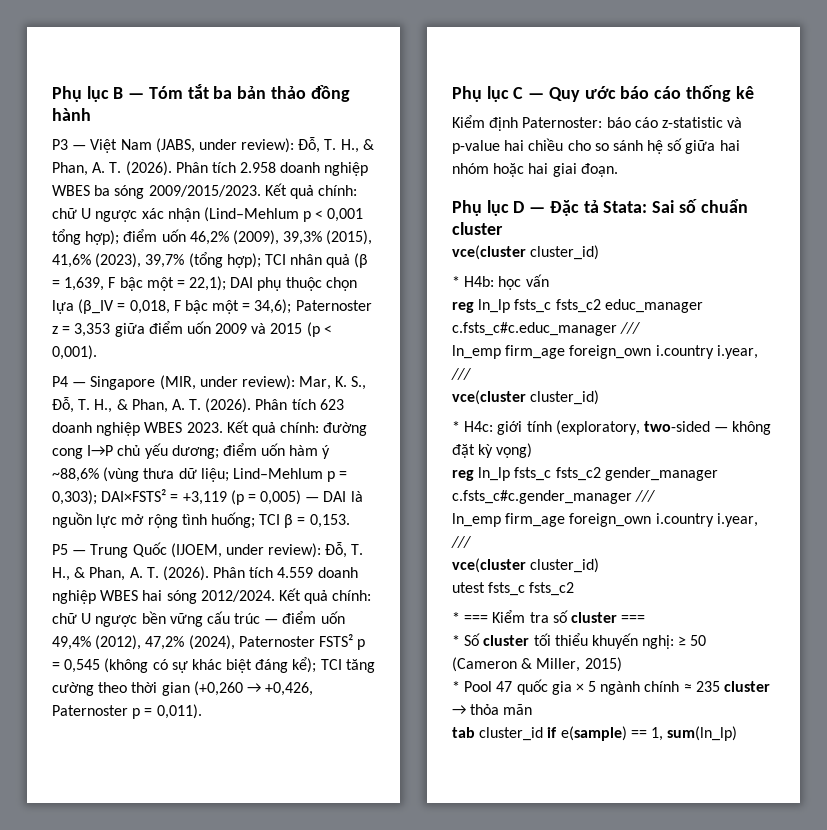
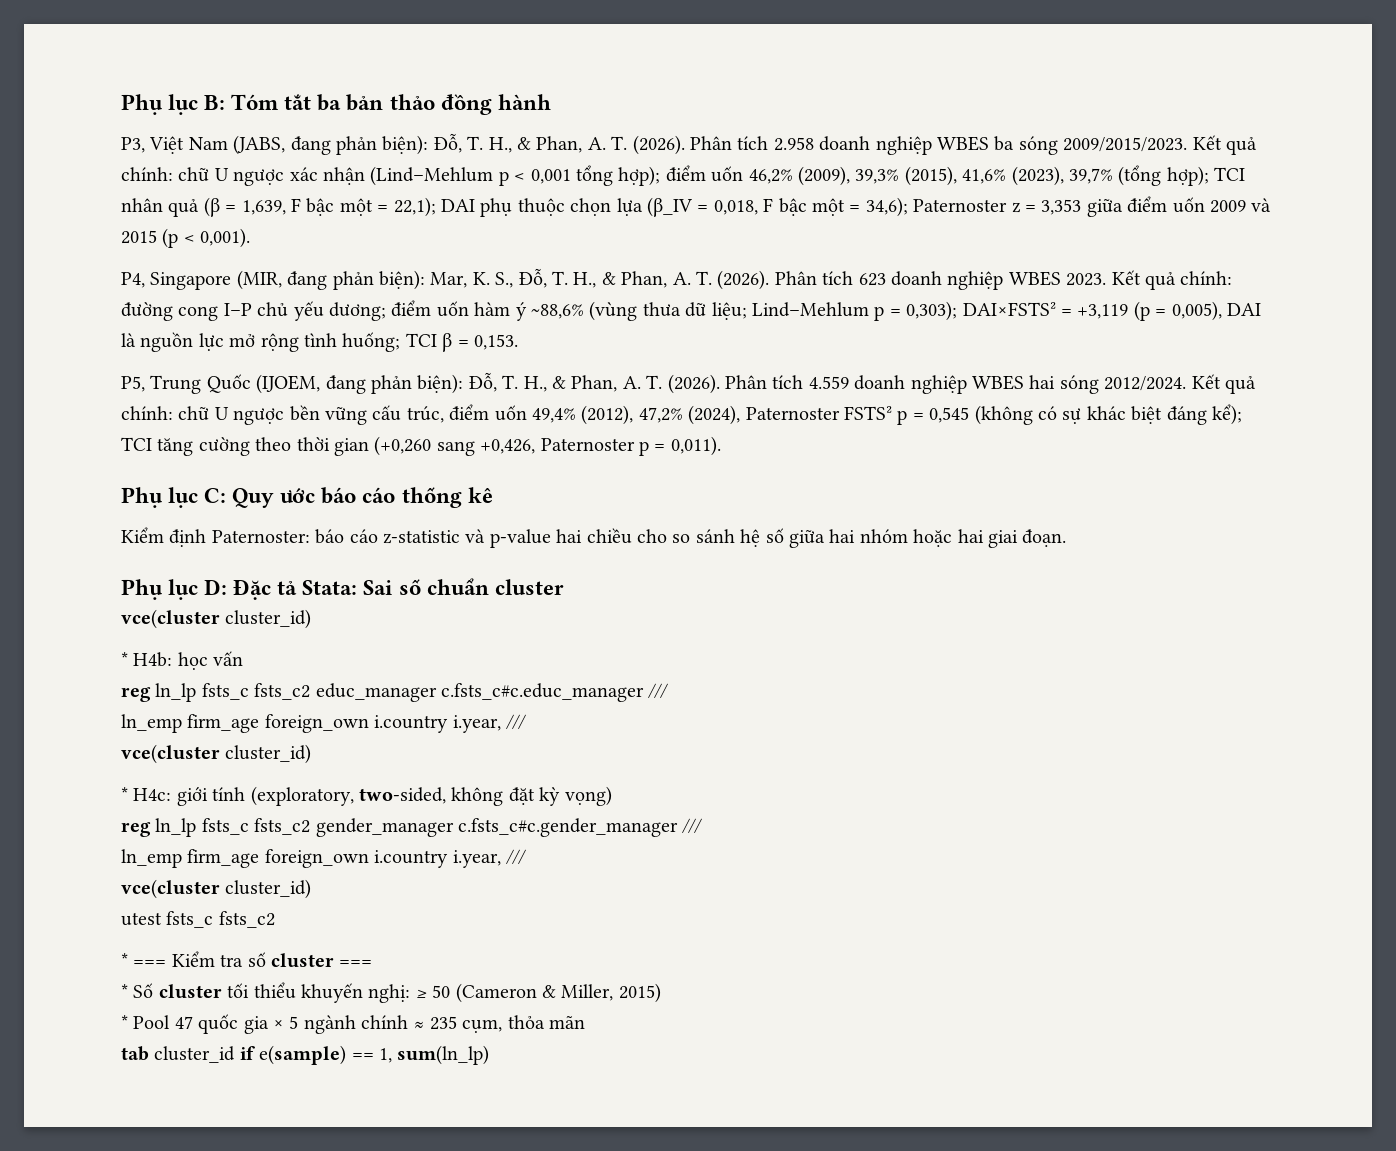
[52,86,145,102] Phụ lục B — -> [121,94,226,115] Phụ lục B:
[52,139,87,150] P3 — -> [121,137,145,153] P3,
[198,138,295,153] under review): -> [290,135,429,155] đang phản biện):
[52,375,295,390] P4 — Singapore (MIR, under review): -> [121,270,425,290] P4, Singapore (MIR, đang phản biện):
[87,445,114,456] I→P -> [223,303,252,316] I–P
[260,490,320,505] 0,005) — -> [1171,301,1222,321] 0,005),
[52,544,87,555] P5 — -> [121,376,145,392] P5,
[225,543,322,558] under review): -> [325,374,464,394] đang phản biện):
[234,613,279,624] trúc — -> [406,406,444,423] trúc,
[246,683,261,693] → -> [436,441,475,456] sang
[513,87,545,99] C — -> [204,488,227,503] C:
[513,201,546,213] D — -> [204,579,228,595] D:
[643,421,729,432] two-sided — -> [359,787,446,804] two-sided,
[724,681,771,692] [452,705,466,715] cluster → -> [462,1019,503,1033] cụm,

